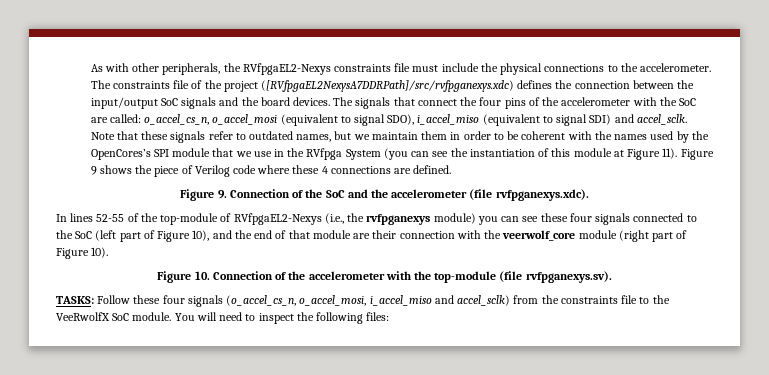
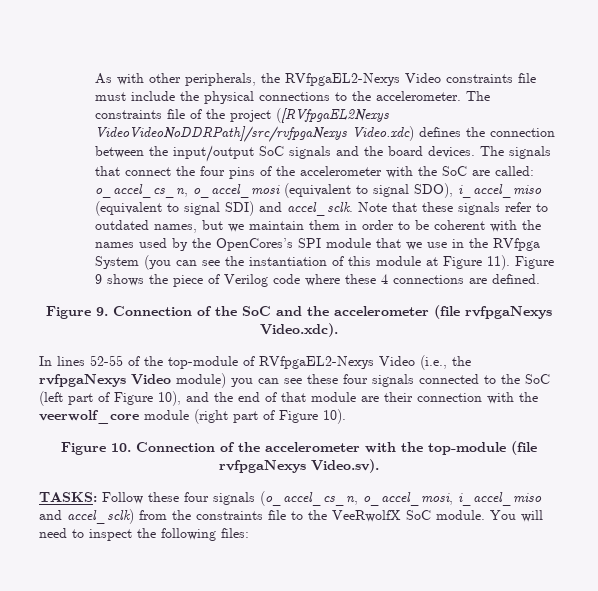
(331, 69) none -> [404,73,441,83] Video
[260,80,514,92] ([RVfpgaEL2NexysA7DDRPath]/src/rvfpganexys.xdc) -> [275,108,389,123] [94,126,414,142] ([RVfpgaEL2Nexys VideoVideoNoDDRPath]/src/rvfpgaNexys Video.xdc)
[495,189,589,201] rvfpganexys.xdc). -> [465,306,552,319] [260,323,338,337] rvfpgaNexys Video.xdc).
(322, 219) none -> [379,356,415,366] Video
[366,214,431,225] rvfpganexys -> [39,374,171,387] rvfpgaNexys Video
[525,271,612,283] rvfpganexys.sv). -> [219,459,379,473] rvfpgaNexys Video.sv).

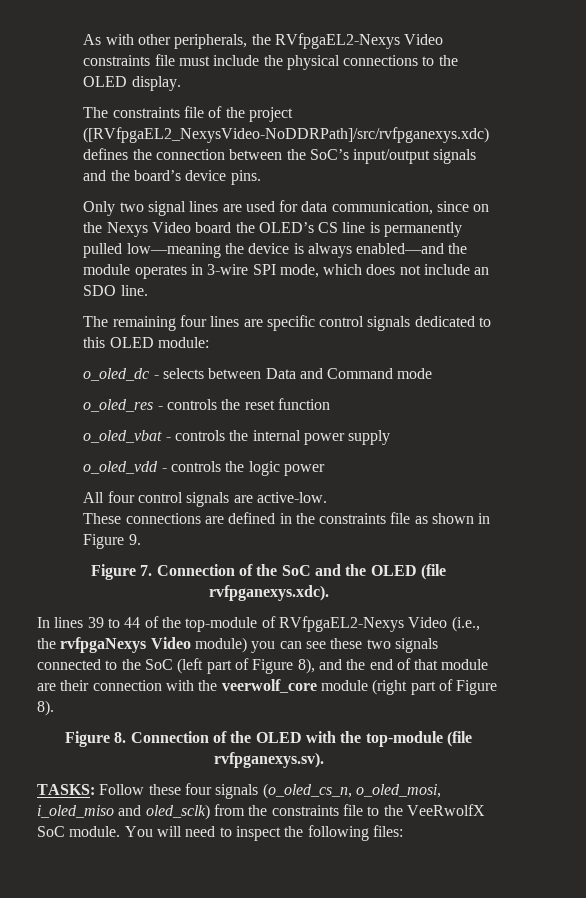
[375,91,461,101] accelerometer. -> [83,76,181,91] OLED display. //
[275,108,389,123] [94,126,414,142] ([RVfpgaEL2Nexys VideoVideoNoDDRPath]/src/rvfpgaNexys Video.xdc) -> [83,127,490,143] ([RVfpgaEL2_NexysVideo-NoDDRPath]/src/rvfpganexys.xdc)
[172,145,284,162] input/output SoC -> [309,149,431,164] SoC’s input/output
[387,146,551,159] [94,166,534,179] [94,183,542,198] [94,201,548,216] [94,220,541,233] [94,238,540,251] [94,255,554,270] [94,274,540,287] [46,306,108,319] board devices. The signals that connect the four pins of the accelerometer with the SoC are called: o_accel_cs_n, o_accel_mosi (equivalent to signal SDO), i_accel_miso (equivalent to signal SDI) and accel_sclk. Note that these signals refer to outdated names, but we maintain them in order to be coherent with the names used by the OpenCores’s SPI module that we use in the RVfpga System (you can see the instantiation of this module at Figure 11). Figure 9 shows the piece of Verilog code where these 4 connections are defined. // Figure 9. -> [133,170,261,185] [83,200,490,216] [83,222,463,237] [83,243,468,258] [83,264,490,279] [83,285,148,296] [83,315,492,331] [83,337,209,348] [83,368,433,381] [83,398,330,412] [83,430,391,445] [83,461,325,476] [83,491,327,507] [83,512,491,524] [83,534,141,549] [91,564,153,580] board’s device pins. // Only two signal lines are used for data communication, since on the Nexys Video board the OLED’s CS line is permanently pulled low—meaning the device is always enabled—and the module operates in 3-wire SPI mode, which does not include an SDO line. // The remaining four lines are specific control signals dedicated to this OLED module: // o_oled_dc - selects between Data and Command mode // o_oled_res - controls the reset function // o_oled_vbat - controls the internal power supply // o_oled_vdd - controls the logic power // All four control signals are active-low. // These connections are defined in the constraints file as shown in Figure 9. // Figure 7.
[334,305,552,319] [260,323,338,337] accelerometer (file rvfpgaNexys Video.xdc). -> [370,564,446,580] [208,585,329,601] OLED (file rvfpganexys.xdc).
[90,355,123,366] 52-55 -> [87,617,141,628] 39 to 44
[343,374,368,384] four -> [366,639,391,649] two
[158,391,181,406] 10), -> [297,658,315,674] 8),
[323,409,346,424] [61,442,360,455] 10). // Figure 10. Connection of the accelerometer -> [37,700,54,716] [65,731,302,747] 8). // Figure 8. Connection of the OLED
[219,459,379,473] rvfpgaNexys Video.sv). -> [213,752,324,768] rvfpganexys.sv).
[260,491,542,506] [39,509,134,524] (o_accel_cs_n, o_accel_mosi, i_accel_miso and accel_sclk) -> [262,783,441,799] [37,804,210,820] (o_oled_cs_n, o_oled_mosi, i_oled_miso and oled_sclk)

